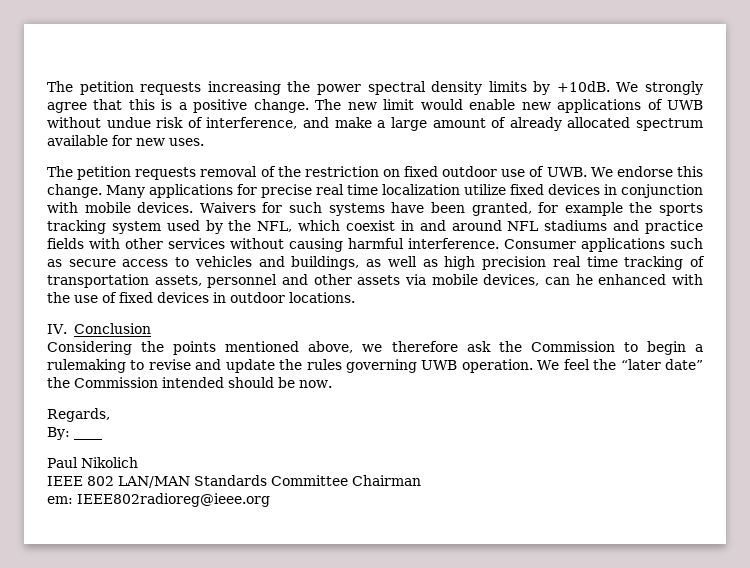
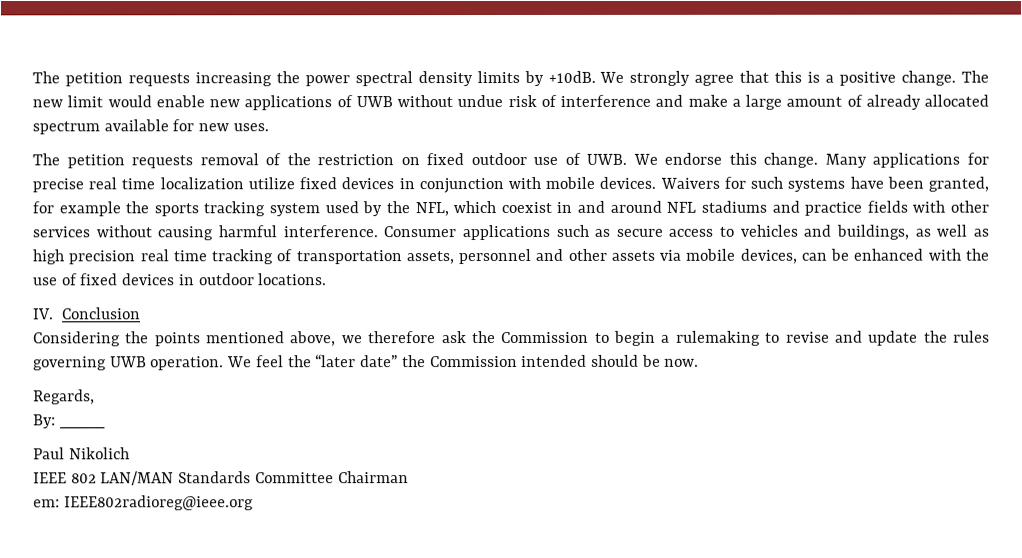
[206,117,298,129] interference, -> [560,94,651,107] interference
[575,274,593,285] he -> [830,248,850,261] be

